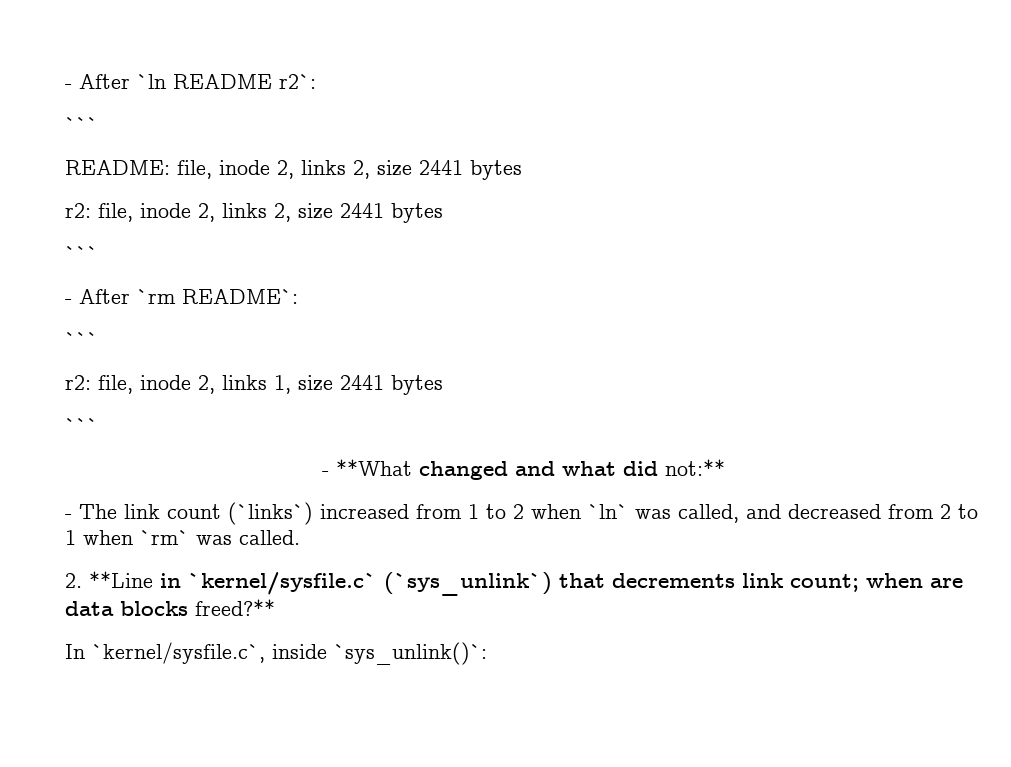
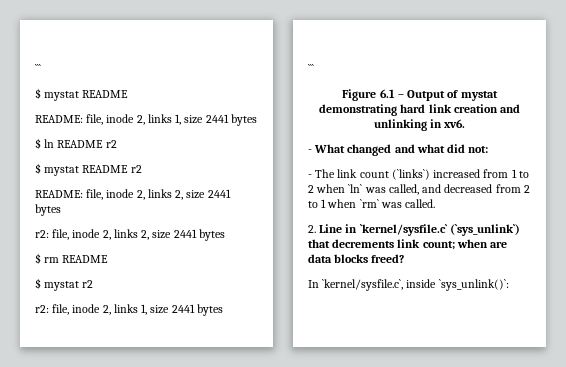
[65,74,316,89] [65,117,98,132] - After `ln README r2`: // ``` -> [35,64,41,73] [35,88,129,101] [35,114,257,126] [35,138,117,149] [35,163,142,176] ``` // $ mystat README // README: file, inode 2, links 1, size 2441 bytes // $ ln README r2 // $ mystat README r2
[65,246,98,261] [65,289,298,304] [65,332,98,347] ``` // - After `rm README`: // ``` -> [35,253,109,264] [35,278,94,291] $ rm README // $ mystat r2
[322,459,412,476] - **What -> [342,89,498,101] [319,104,520,116] [373,119,466,131] [308,144,346,153] Figure 6.1 – Output of mystat demonstrating hard link creation and unlinking in xv6. // - What
[665,459,725,476] not:** -> [468,146,489,153] not:
[89,571,153,588] **Line -> [319,224,343,233] Line
[195,599,275,616] freed?** -> [371,254,405,263] freed?

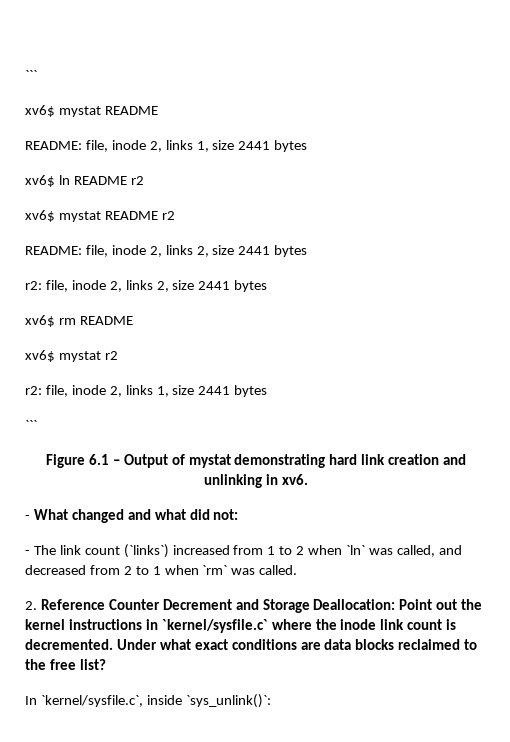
[35,64,41,73] [35,88,41,99] ``` // $ -> [25,70,37,80] [25,105,55,117] ``` // xv6$
[35,138,41,149] $ -> [25,175,55,187] xv6$
[35,163,41,174] $ -> [25,210,55,222] xv6$
[35,253,41,264] $ -> [25,315,55,327] xv6$
[35,278,41,289] $ -> [25,350,55,362] xv6$
[319,224,520,236] [308,239,508,250] [308,254,405,263] Line in `kernel/sysfile.c` (`sys_unlink`) that decrements link count; when are data blocks freed? -> [40,599,483,613] [25,619,457,633] [25,639,478,650] [25,659,106,670] Reference Counter Decrement and Storage Deallocation: Point out the kernel instructions in `kernel/sysfile.c` where the inode link count is decremented. Under what exact conditions are data blocks reclaimed to the free list?

